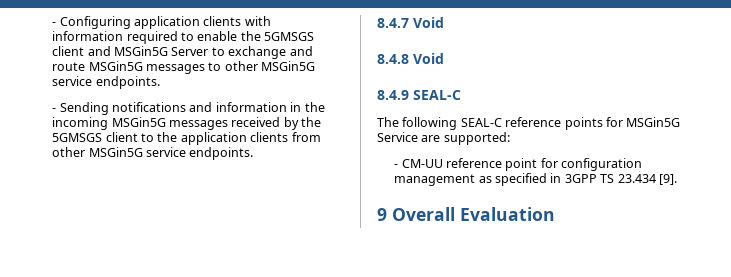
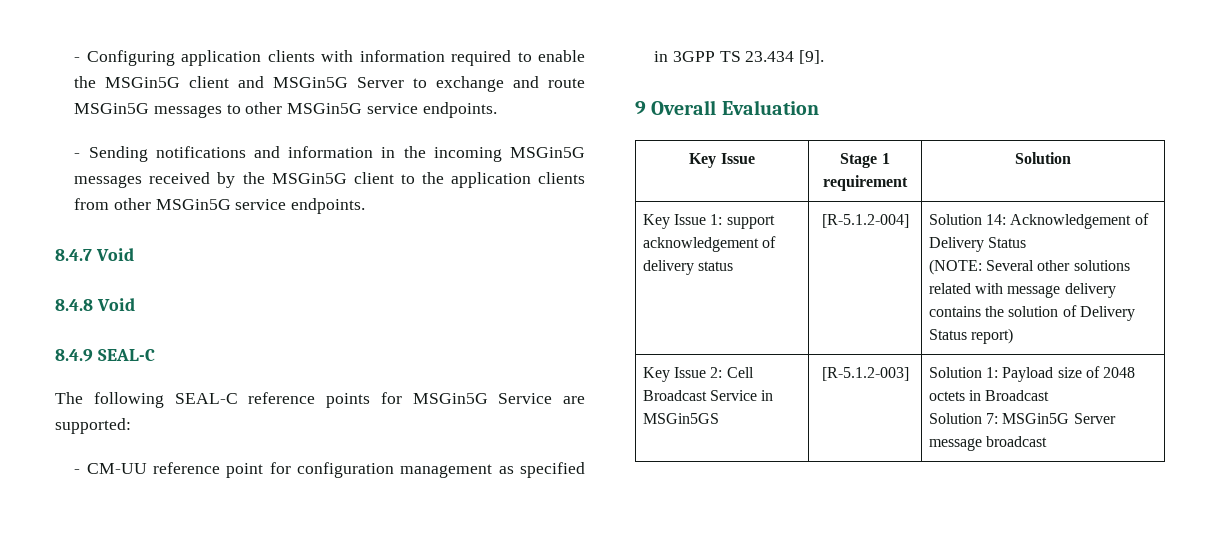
[264,32,315,41] 5GMSGS -> [105,77,181,88] MSGin5G
[52,133,103,142] 5GMSGS -> [271,173,347,184] MSGin5G
(555, 214) none -> [689,153,755,168] [840,153,890,168] [823,175,908,191] [1015,152,1071,164] [642,214,775,229] [642,236,777,252] [642,260,734,275] [821,214,909,228] [928,213,1149,229] [928,237,1027,252] [928,259,1130,275] [928,283,1116,298] [928,305,1135,321] [928,328,1014,344] [642,367,754,382] [642,390,774,401] [642,413,719,424] [821,367,909,381] [928,366,1136,382] [928,390,1050,401] [928,413,1116,424] [928,436,1048,451] // Key Issue | Stage 1 requirement | Solution // Key Issue 1: support acknowledgement of delivery status | [R-5.1.2-004] | Solution 14: Acknowledgement of Delivery Status // (NOTE: Several other solutions related with message delivery contains the solution of Delivery Status report) // Key Issue 2: Cell Broadcast Service in MSGin5GS | [R-5.1.2-003] | Solution 1: Payload size of 2048 octets in Broadcast // Solution 7: MSGin5G Server message broadcast

